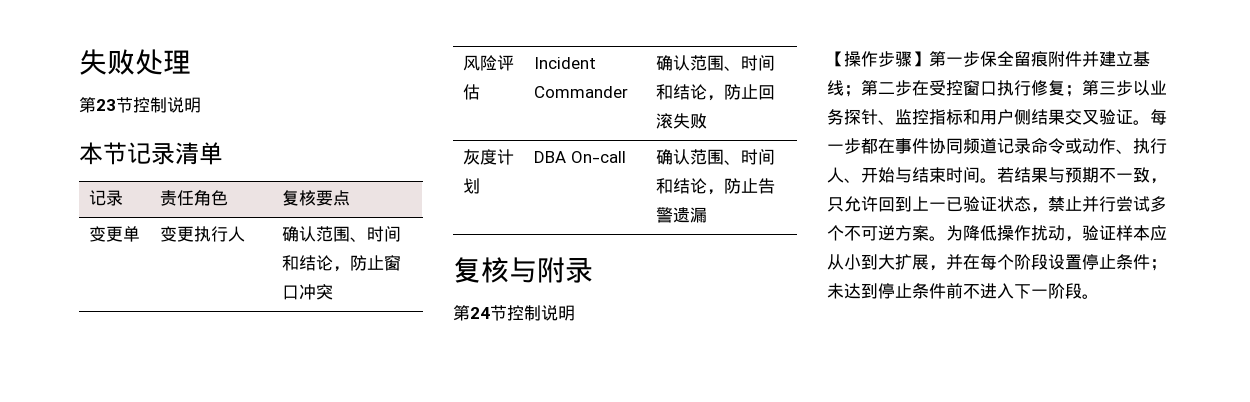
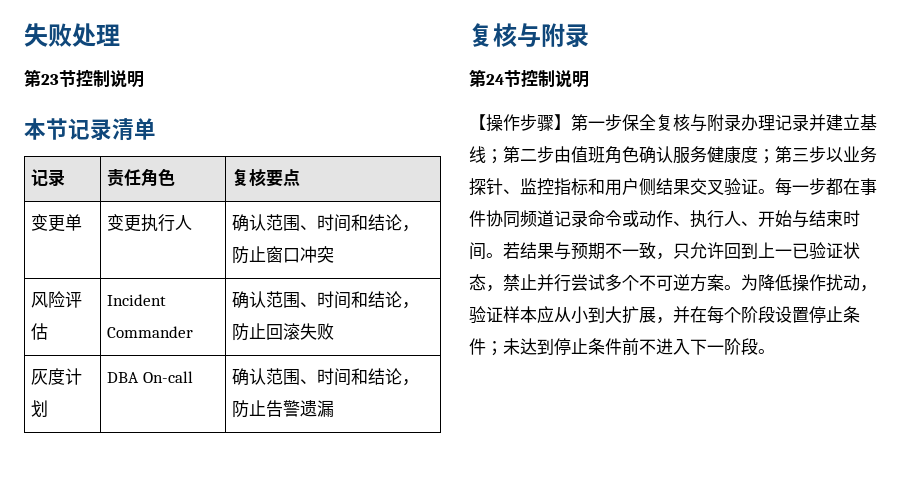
[1014,51,1082,67] 留痕附件 -> [656,114,809,132] 复核与附录办理记录
[912,80,1065,96] 在受控窗口执行修复 -> [554,146,758,164] 由值班角色确认服务健康度

